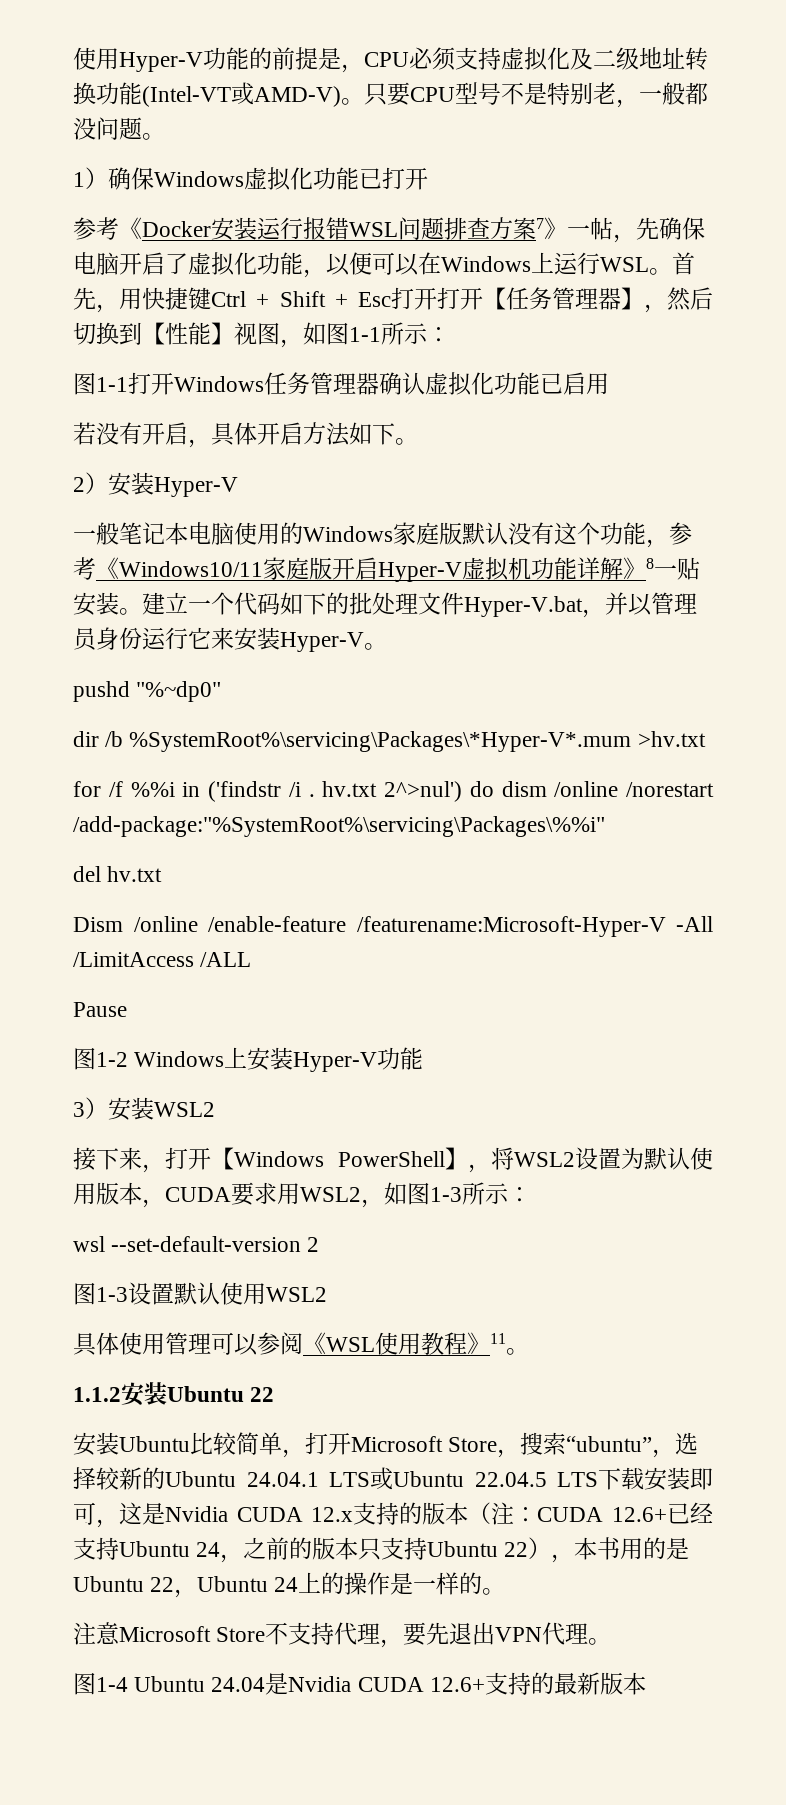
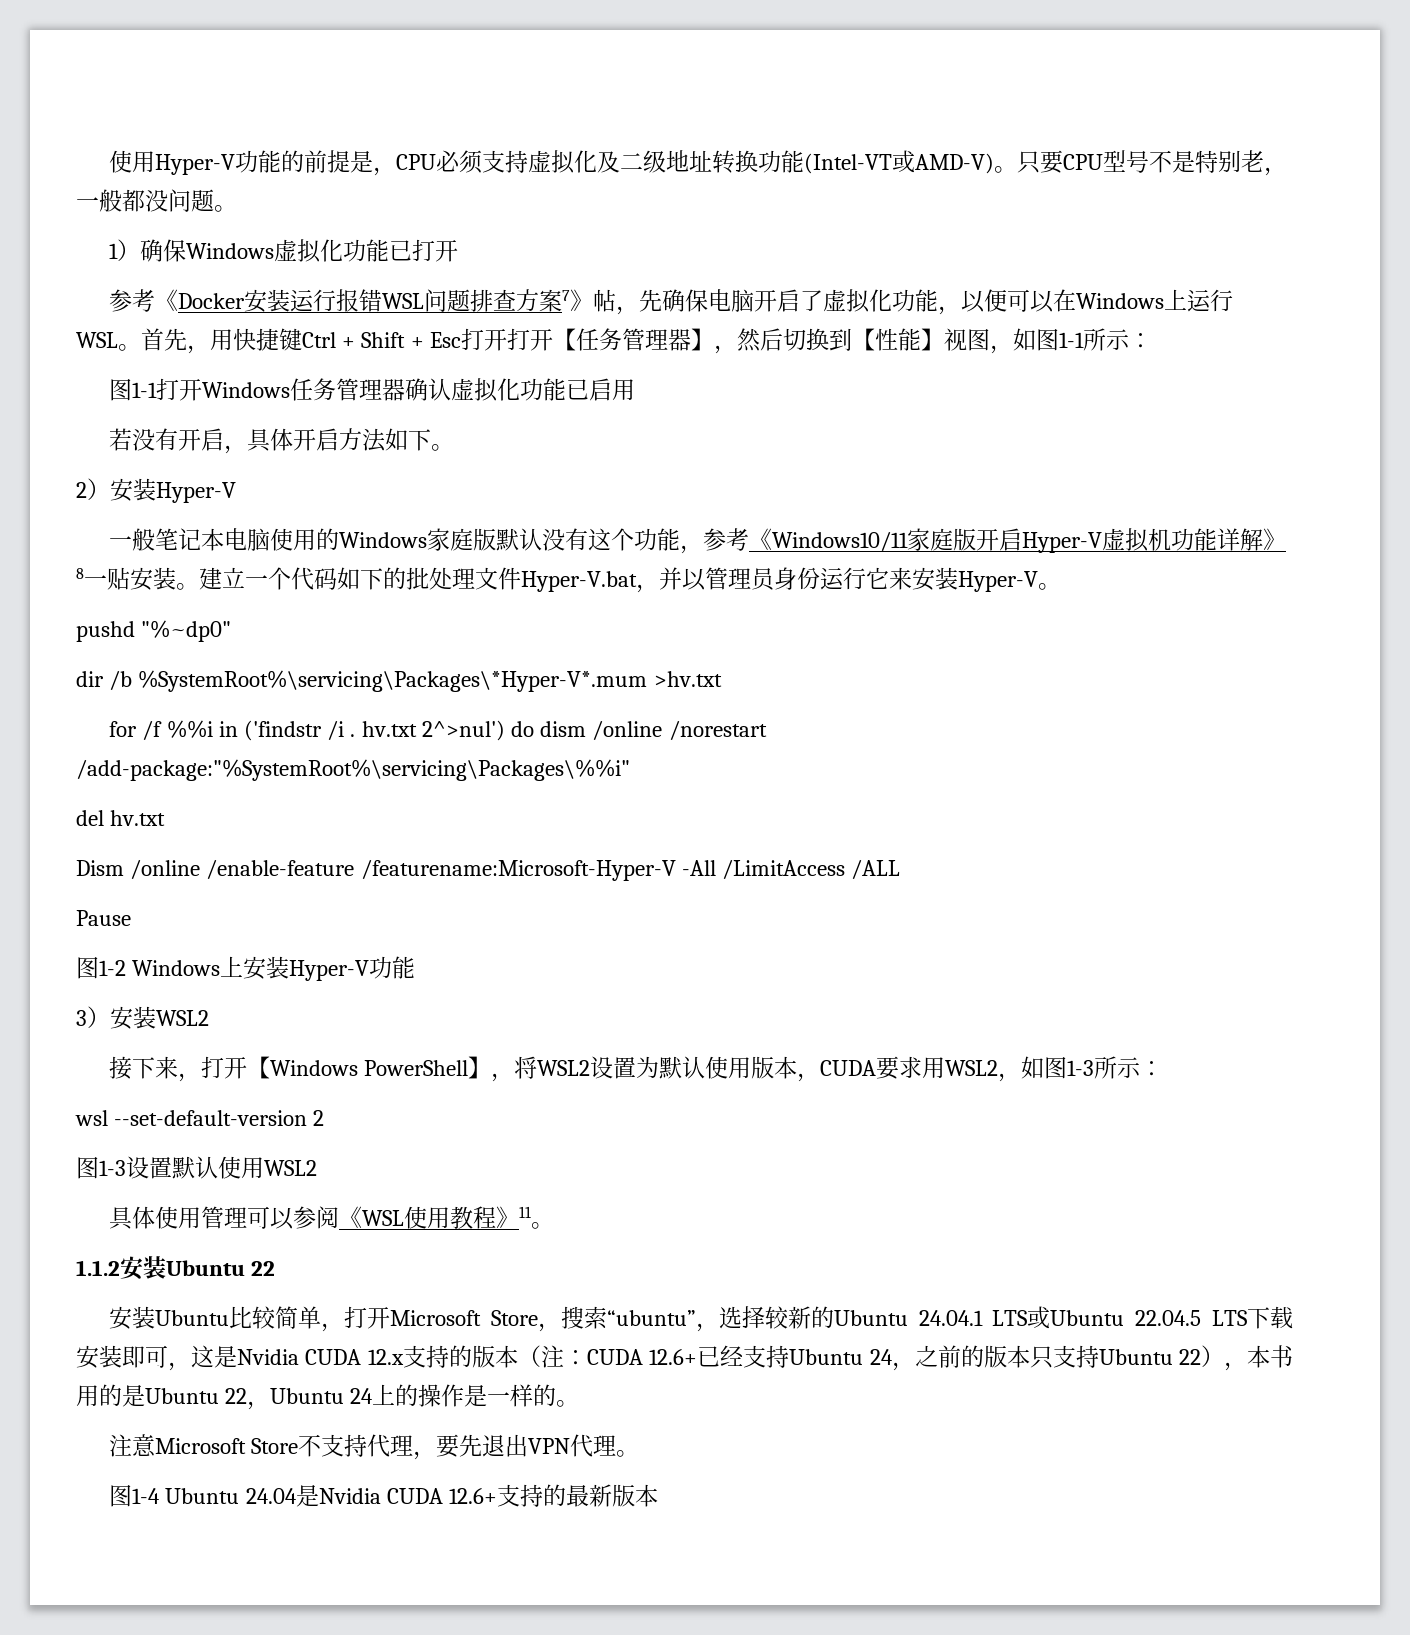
[567,225,590,237] 一 -> (594, 300) none

